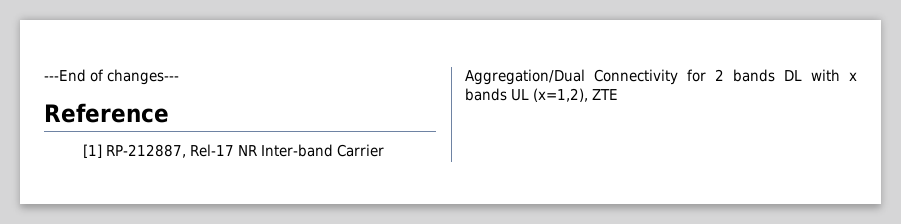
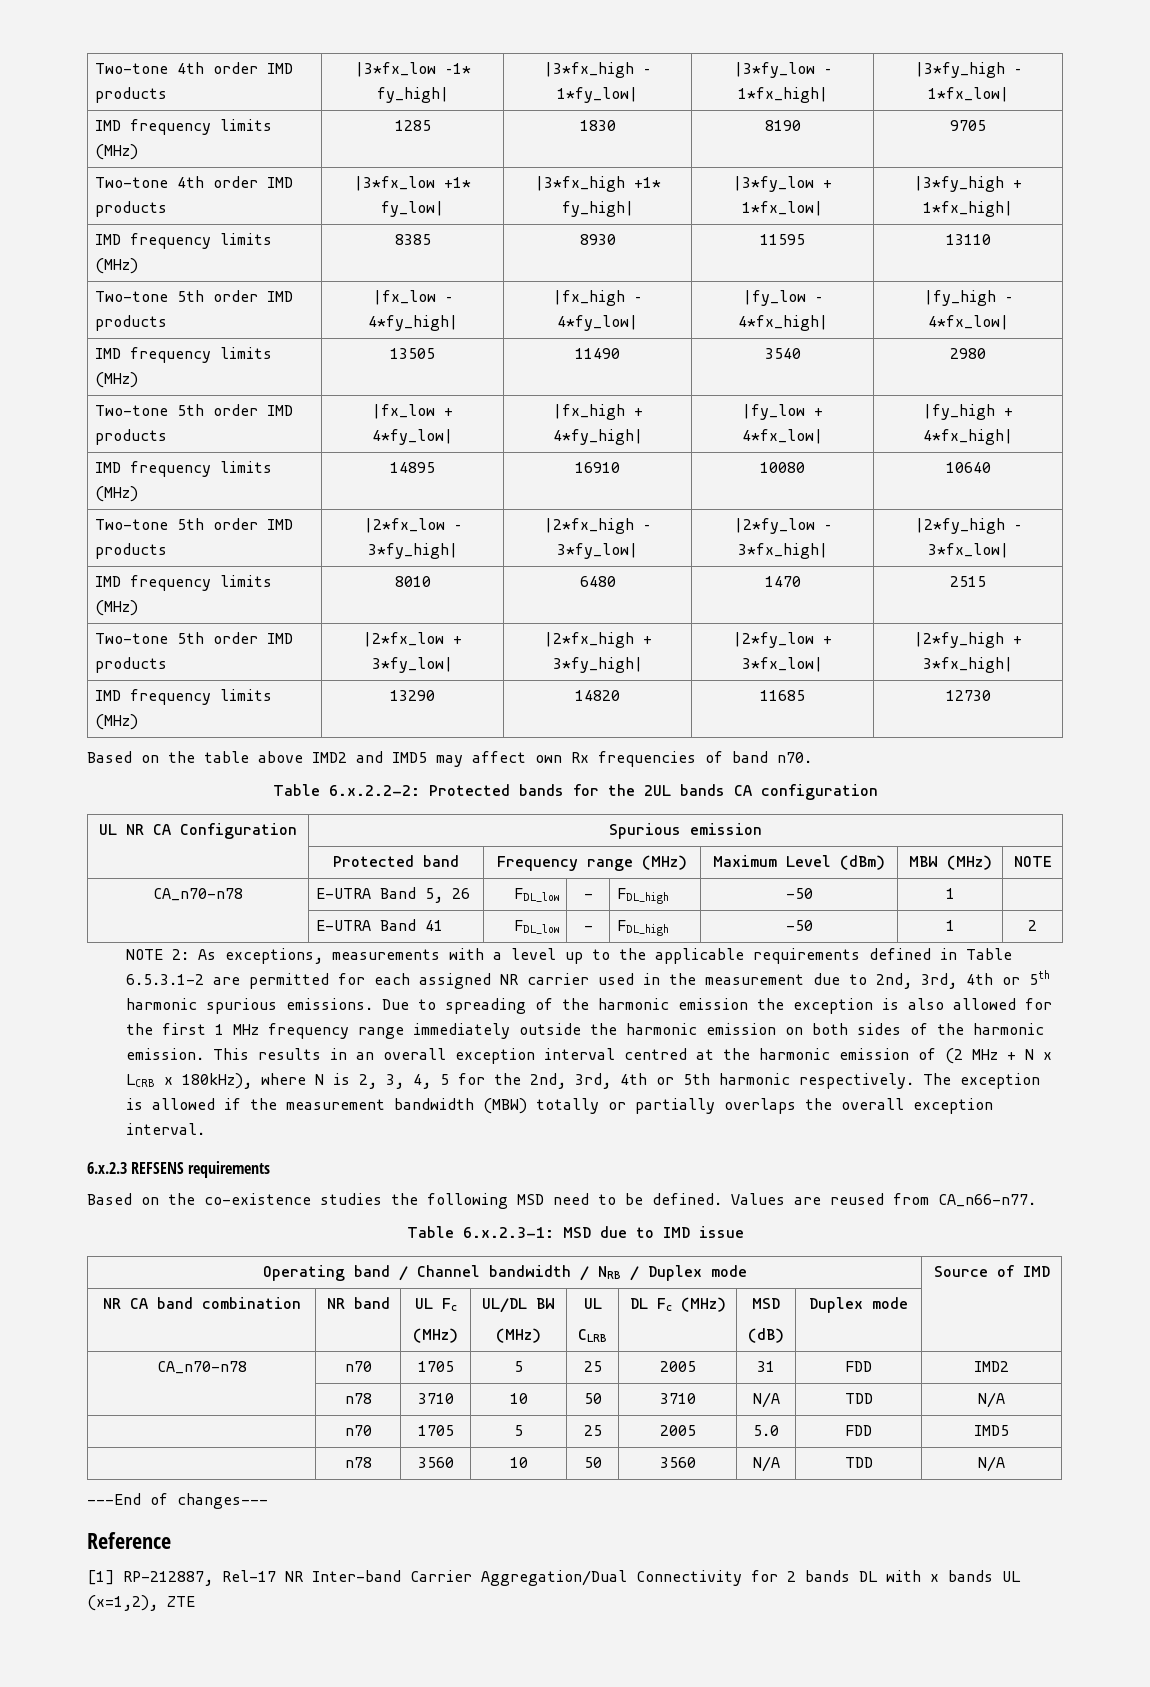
(44, 75) none -> [94,62,293,74] [94,87,167,103] [354,62,471,77] [376,87,449,103] [544,62,651,78] [557,87,638,103] [733,62,832,78] [737,87,828,103] [914,62,1022,78] [927,87,1009,102] [94,119,272,135] [94,144,138,160] [394,120,431,131] [579,120,616,131] [764,120,801,131] [950,120,986,131] [94,176,293,188] [94,201,167,217] [353,176,471,191] [380,201,444,217] [534,176,661,192] [561,201,634,217] [733,176,832,192] [742,201,823,216] [914,176,1022,192] [923,201,1013,217] [94,233,272,249] [94,258,138,274] [394,234,431,245] [579,234,616,245] [760,234,805,245] [945,234,991,245] [94,290,293,302] [94,315,167,331] [372,290,453,305] [367,315,458,331] [553,290,642,306] [557,315,638,331] [742,290,823,306] [737,315,828,331] [923,290,1013,306] [927,315,1009,330] [94,347,272,363] [94,372,138,388] [389,348,435,359] [575,348,620,359] [764,348,801,359] [950,348,986,359] [94,404,293,416] [94,429,167,445] [371,404,453,419] [371,429,453,445] [552,404,643,420] [552,429,643,445] [742,404,823,420] [742,429,823,444] [923,404,1013,420] [923,429,1013,445] [94,461,272,477] [94,486,138,502] [389,462,435,473] [575,462,620,473] [760,462,805,473] [945,462,991,473] [94,518,293,530] [94,543,167,559] [363,518,462,533] [367,543,458,559] [544,518,651,534] [557,543,638,559] [733,518,832,534] [737,543,828,559] [914,518,1022,534] [927,543,1009,558] [94,575,272,591] [94,600,138,616] [394,576,431,587] [579,576,616,587] [764,576,801,587] [950,576,986,587] [94,632,293,644] [94,657,167,673] [362,632,462,647] [371,657,453,673] [543,632,652,648] [552,657,643,673] [733,632,832,648] [742,657,823,672] [914,632,1022,648] [923,657,1013,673] [94,689,272,705] [94,714,138,730] [389,690,435,701] [575,690,620,701] [760,690,805,701] [945,690,991,701] [87,751,812,767] [272,784,878,800] [99,823,297,839] [609,823,762,839] [333,855,459,867] [496,855,687,871] [713,855,885,870] [908,855,992,870] [1013,856,1052,867] [153,888,243,901] [315,887,470,903] [514,888,560,902] [583,893,593,899] [616,888,669,904] [785,888,813,899] [945,888,955,899] [315,919,443,931] [514,920,560,934] [583,925,593,931] [616,920,669,936] [785,920,813,931] [945,920,955,931] [1028,920,1037,931] [125,948,1012,964] [125,970,1050,989] [125,998,1052,1014] [125,1023,1044,1039] [125,1048,1052,1064] [125,1073,1040,1089] [125,1098,993,1114] [125,1123,205,1135] [87,1161,271,1178] [87,1193,1036,1209] [406,1226,744,1238] [262,1265,747,1281] [933,1265,1050,1277] [102,1297,301,1309] [326,1297,390,1309] [414,1298,457,1311] [412,1328,458,1343] [481,1298,555,1313] [495,1328,541,1343] [583,1298,602,1309] [578,1329,607,1342] [629,1297,726,1312] [752,1298,780,1309] [748,1328,784,1343] [809,1297,908,1313] [156,1361,247,1374] [344,1361,372,1372] [417,1361,454,1372] [514,1361,523,1372] [583,1361,602,1372] [659,1361,696,1372] [757,1361,775,1372] [845,1361,872,1372] [974,1361,1009,1372] [344,1393,372,1404] [417,1393,454,1404] [509,1393,528,1404] [583,1393,602,1404] [659,1393,696,1404] [752,1392,780,1408] [844,1393,873,1404] [978,1392,1005,1408] [344,1425,372,1436] [417,1425,454,1436] [514,1425,523,1436] [583,1425,602,1436] [659,1425,696,1436] [753,1425,779,1436] [845,1425,872,1436] [974,1425,1009,1436] [344,1457,372,1468] [417,1457,454,1468] [509,1457,528,1468] [583,1457,602,1468] [659,1457,696,1468] [752,1456,780,1472] [844,1457,873,1468] [978,1456,1005,1472] Two-tone 4th order IMD products | |3*fx_low –1* fy_high| | |3*fx_high – 1*fy_low| | |3*fy_low – 1*fx_high| | |3*fy_high – 1*fx_low| // IMD frequency limits (MHz) | 1285 | 1830 | 8190 | 9705 // Two-tone 4th order IMD products | |3*fx_low +1* fy_low| | |3*fx_high +1* fy_high| | |3*fy_low + 1*fx_low| | |3*fy_high + 1*fx_high| // IMD frequency limits (MHz) | 8385 | 8930 | 11595 | 13110 // Two-tone 5th order IMD products | |fx_low – 4*fy_high| | |fx_high – 4*fy_low| | |fy_low – 4*fx_high| | |fy_high – 4*fx_low| // IMD frequency limits (MHz) | 13505 | 11490 | 3540 | 2980 // Two-tone 5th order IMD products | |fx_low + 4*fy_low| | |fx_high + 4*fy_high| | |fy_low + 4*fx_low| | |fy_high + 4*fx_high| // IMD frequency limits (MHz) | 14895 | 16910 | 10080 | 10640 // Two-tone 5th order IMD products | |2*fx_low – 3*fy_high| | |2*fx_high – 3*fy_low| | |2*fy_low – 3*fx_high| | |2*fy_high – 3*fx_low| // IMD frequency limits (MHz) | 8010 | 6480 | 1470 | 2515 // Two-tone 5th order IMD products | |2*fx_low + 3*fy_low| | |2*fx_high + 3*fy_high| | |2*fy_low + 3*fx_low| | |2*fy_high + 3*fx_high| // IMD frequency limits (MHz) | 13290 | 14820 | 11685 | 12730 // Based on the table above IMD2 and IMD5 may affect own Rx frequencies of band n70. // Table 6.x.2.2-2: Protected bands for the 2UL bands CA configuration // UL NR CA Configuration | Spurious emission // | Protected band | Frequency range (MHz) | Maximum Level (dBm) | MBW (MHz) | NOTE // CA_n70-n78 | E-UTRA Band 5, 26 | FDL_low | - | FDL_high | -50 | 1 | // | E-UTRA Band 41 | FDL_low | - | FDL_high | -50 | 1 | 2 // NOTE 2: As exceptions, measurements with a level up to the applicable requirements defined in Table 6.5.3.1-2 are permitted for each assigned NR carrier used in the measurement due to 2nd, 3rd, 4th or 5th harmonic spurious emissions. Due to spreading of the harmonic emission the exception is also allowed for the first 1 MHz frequency range immediately outside the harmonic emission on both sides of the harmonic emission. This results in an overall exception interval centred at the harmonic emission of (2 MHz + N x LCRB x 180kHz), where N is 2, 3, 4, 5 for the 2nd, 3rd, 4th or 5th harmonic respectively. The exception is allowed if the measurement bandwidth (MBW) totally or partially overlaps the overall exception interval. // 6.x.2.3 REFSENS requirements // Based on the co-existence studies the following MSD need to be defined. Values are reused from CA_n66-n77. // Table 6.x.2.3-1: MSD due to IMD issue // Operating band / Channel bandwidth / NRB / Duplex mode | Source of IMD // NR CA band combination | NR band | UL Fc // (MHz) | UL/DL BW // (MHz) | UL // CLRB | DL Fc (MHz) | MSD // (dB) | Duplex mode | // CA_n70-n78 | n70 | 1705 | 5 | 25 | 2005 | 31 | FDD | IMD2 // | n78 | 3710 | 10 | 50 | 3710 | N/A | TDD | N/A // | n70 | 1705 | 5 | 25 | 2005 | 5.0 | FDD | IMD5 // | n78 | 3560 | 10 | 50 | 3560 | N/A | TDD | N/A //

